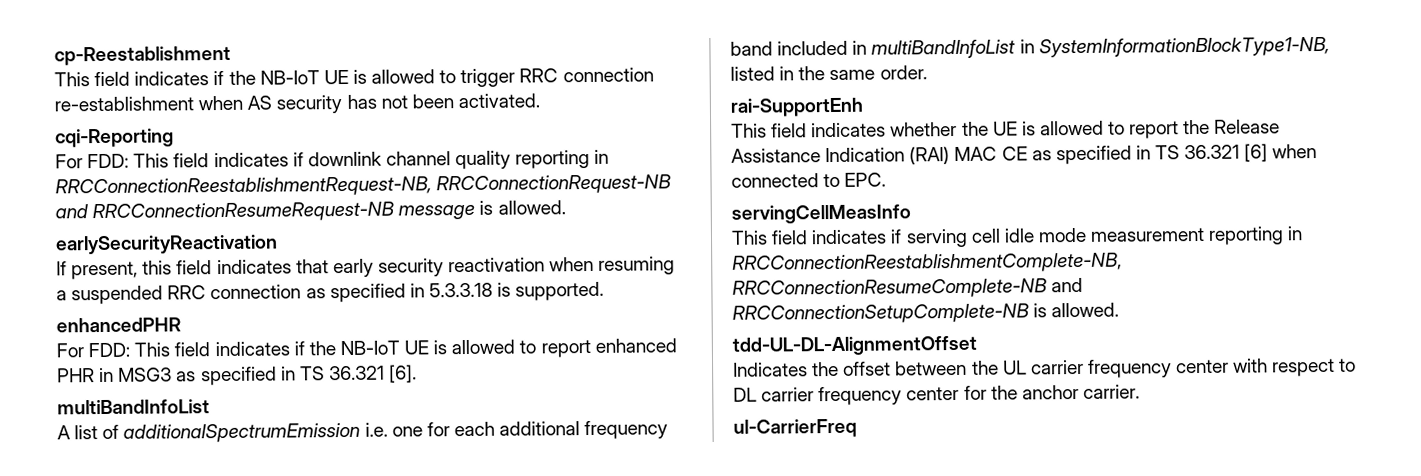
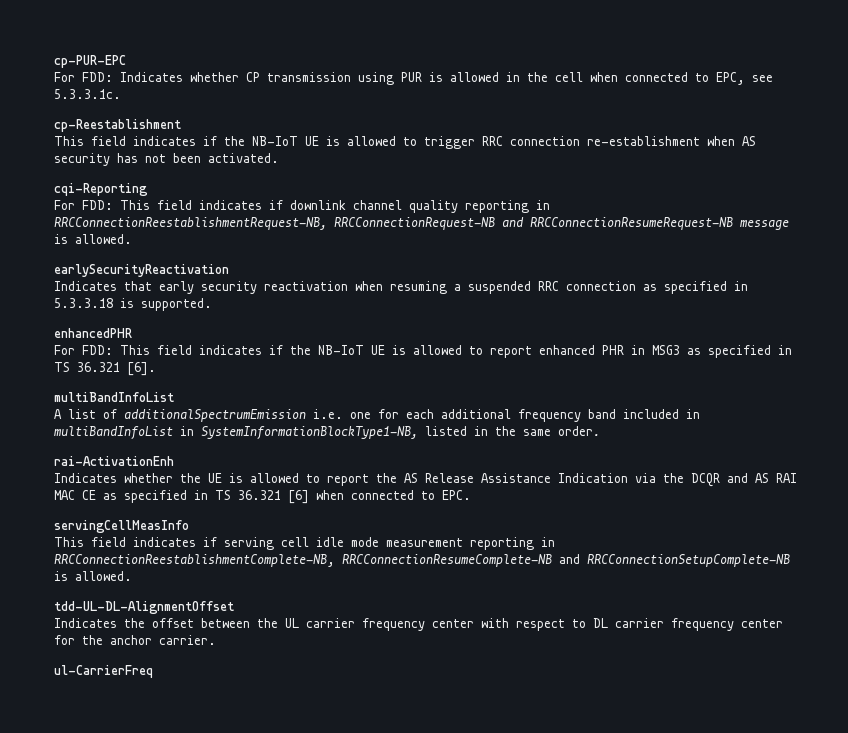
(54, 55) none -> [54,55,126,68] [54,72,773,85] [54,89,121,99] cp-PUR-EPC // For FDD: Indicates whether CP transmission using PUR is allowed in the cell when connected to EPC, see 5.3.3.1c. //
[56,259,292,280] If present, this field indicates -> [54,281,117,291] Indicates
[730,97,864,117] [731,122,887,138] rai-SupportEnh // This field indicates -> [54,456,174,466] [54,473,117,483] rai-ActivationEnh // Indicates
(1211, 127) none -> [404,473,418,483] AS
[909,146,951,165] (RAI) -> [635,473,797,487] via the DCQR and AS RAI

